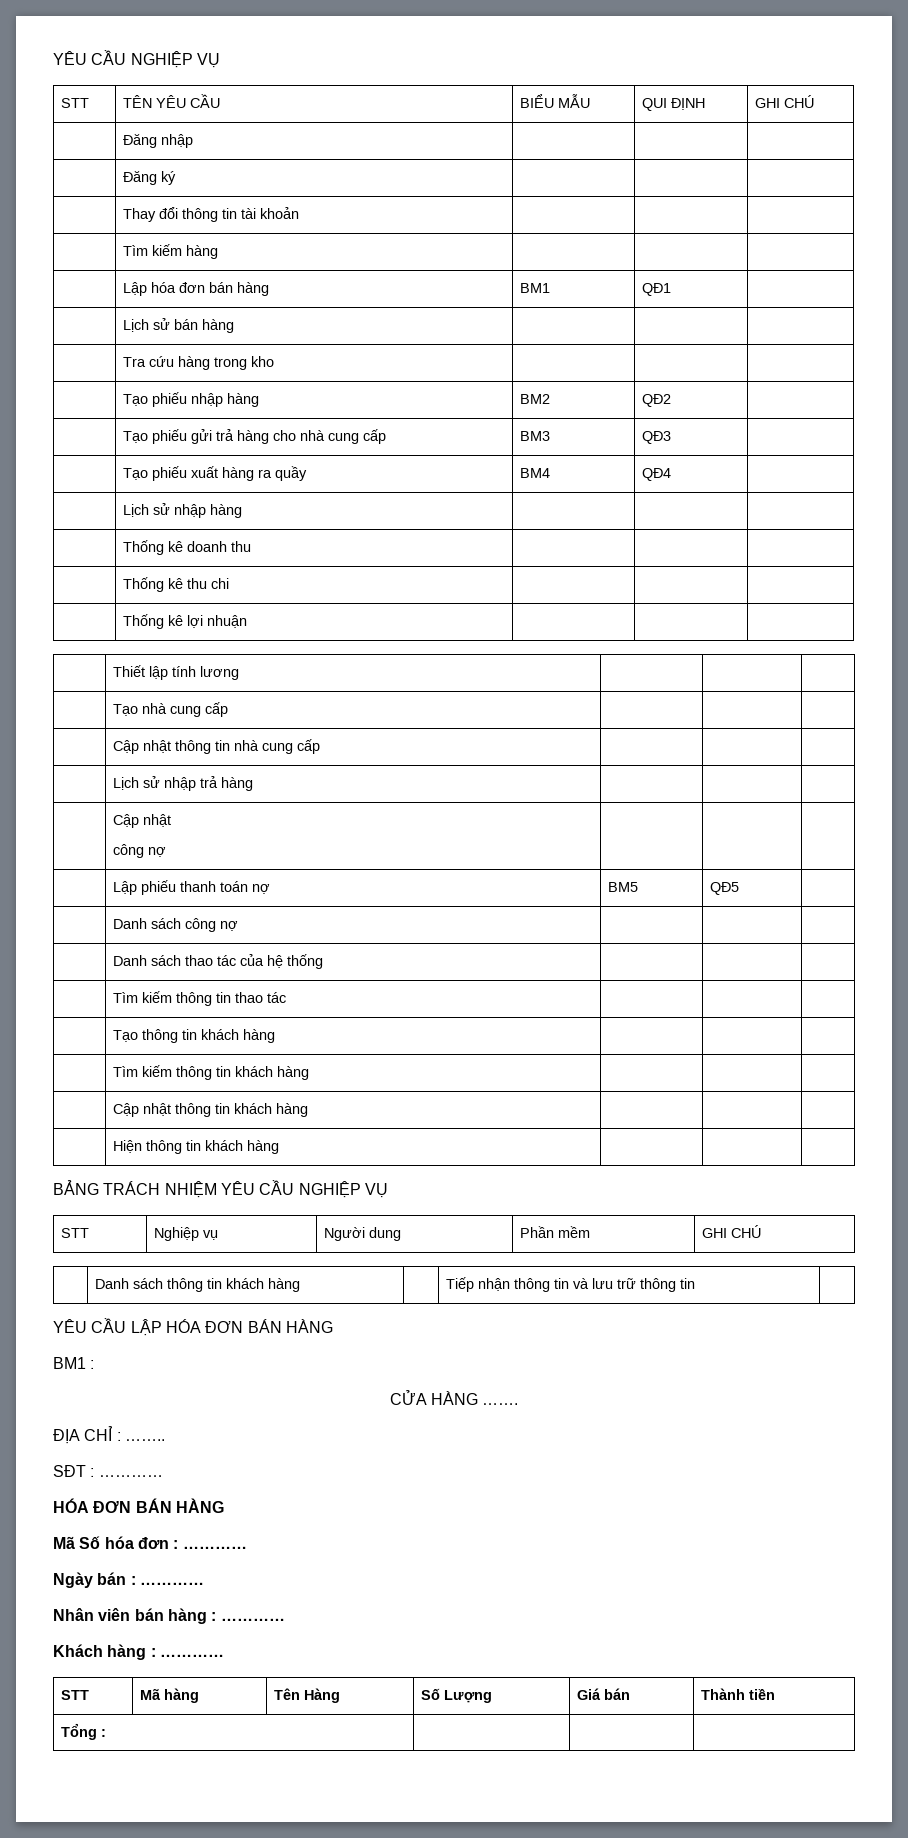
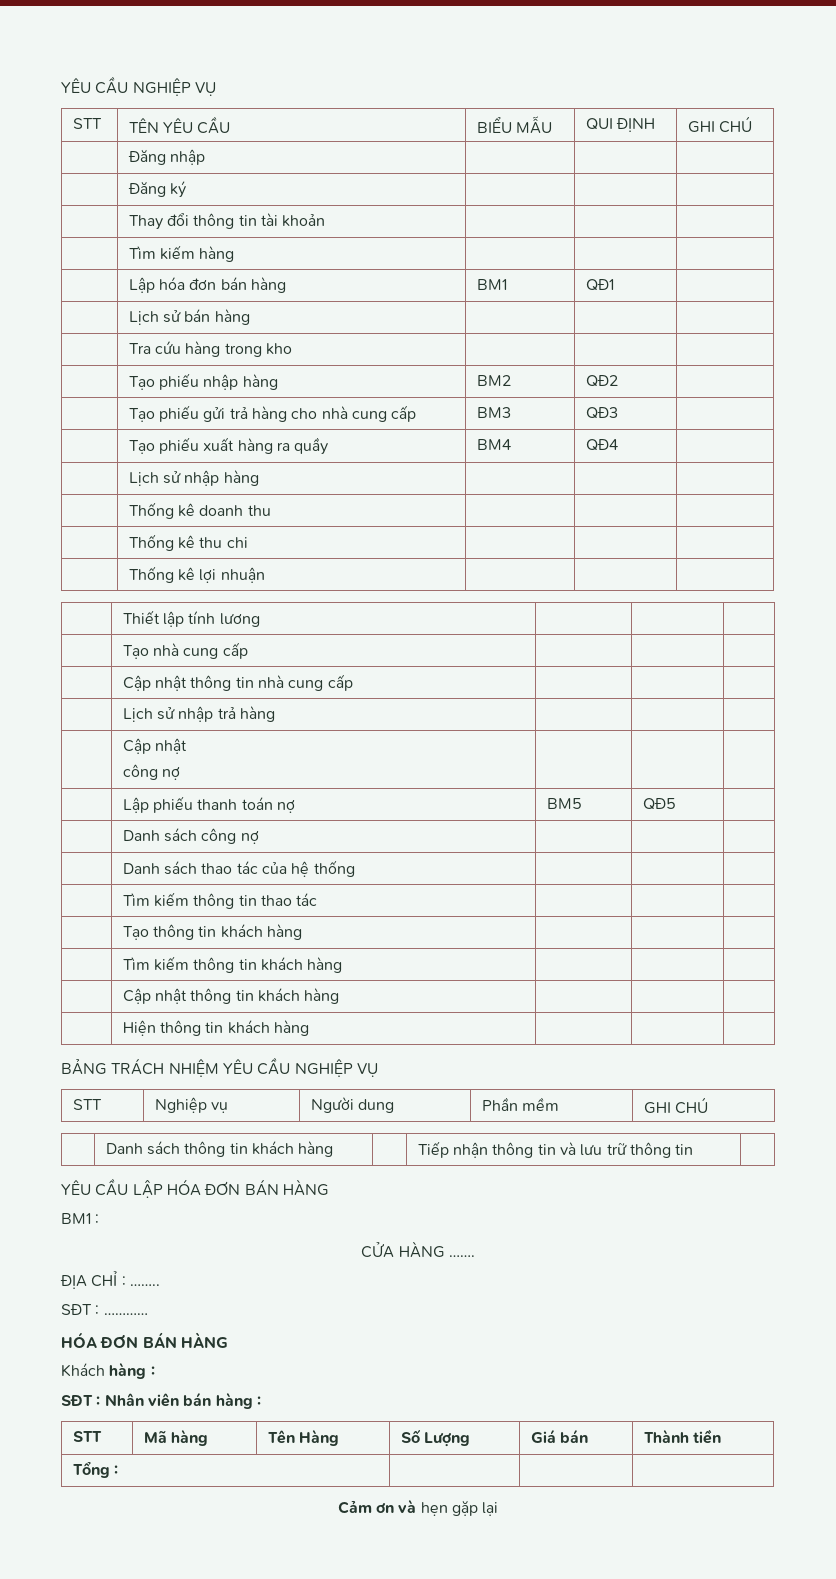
[53,1536,247,1549] [53,1572,204,1588] Mã Số hóa đơn : ………… // Ngày bán : ………… // -> [61,1362,155,1379] [61,1395,101,1406] Khách hàng : // SĐT :
[220,1618,285,1621] [53,1644,224,1660] ………… // Khách hàng : ………… -> (261, 1401) none
(107, 1733) none -> [337,1499,499,1516] // Cảm ơn và hẹn gặp lại

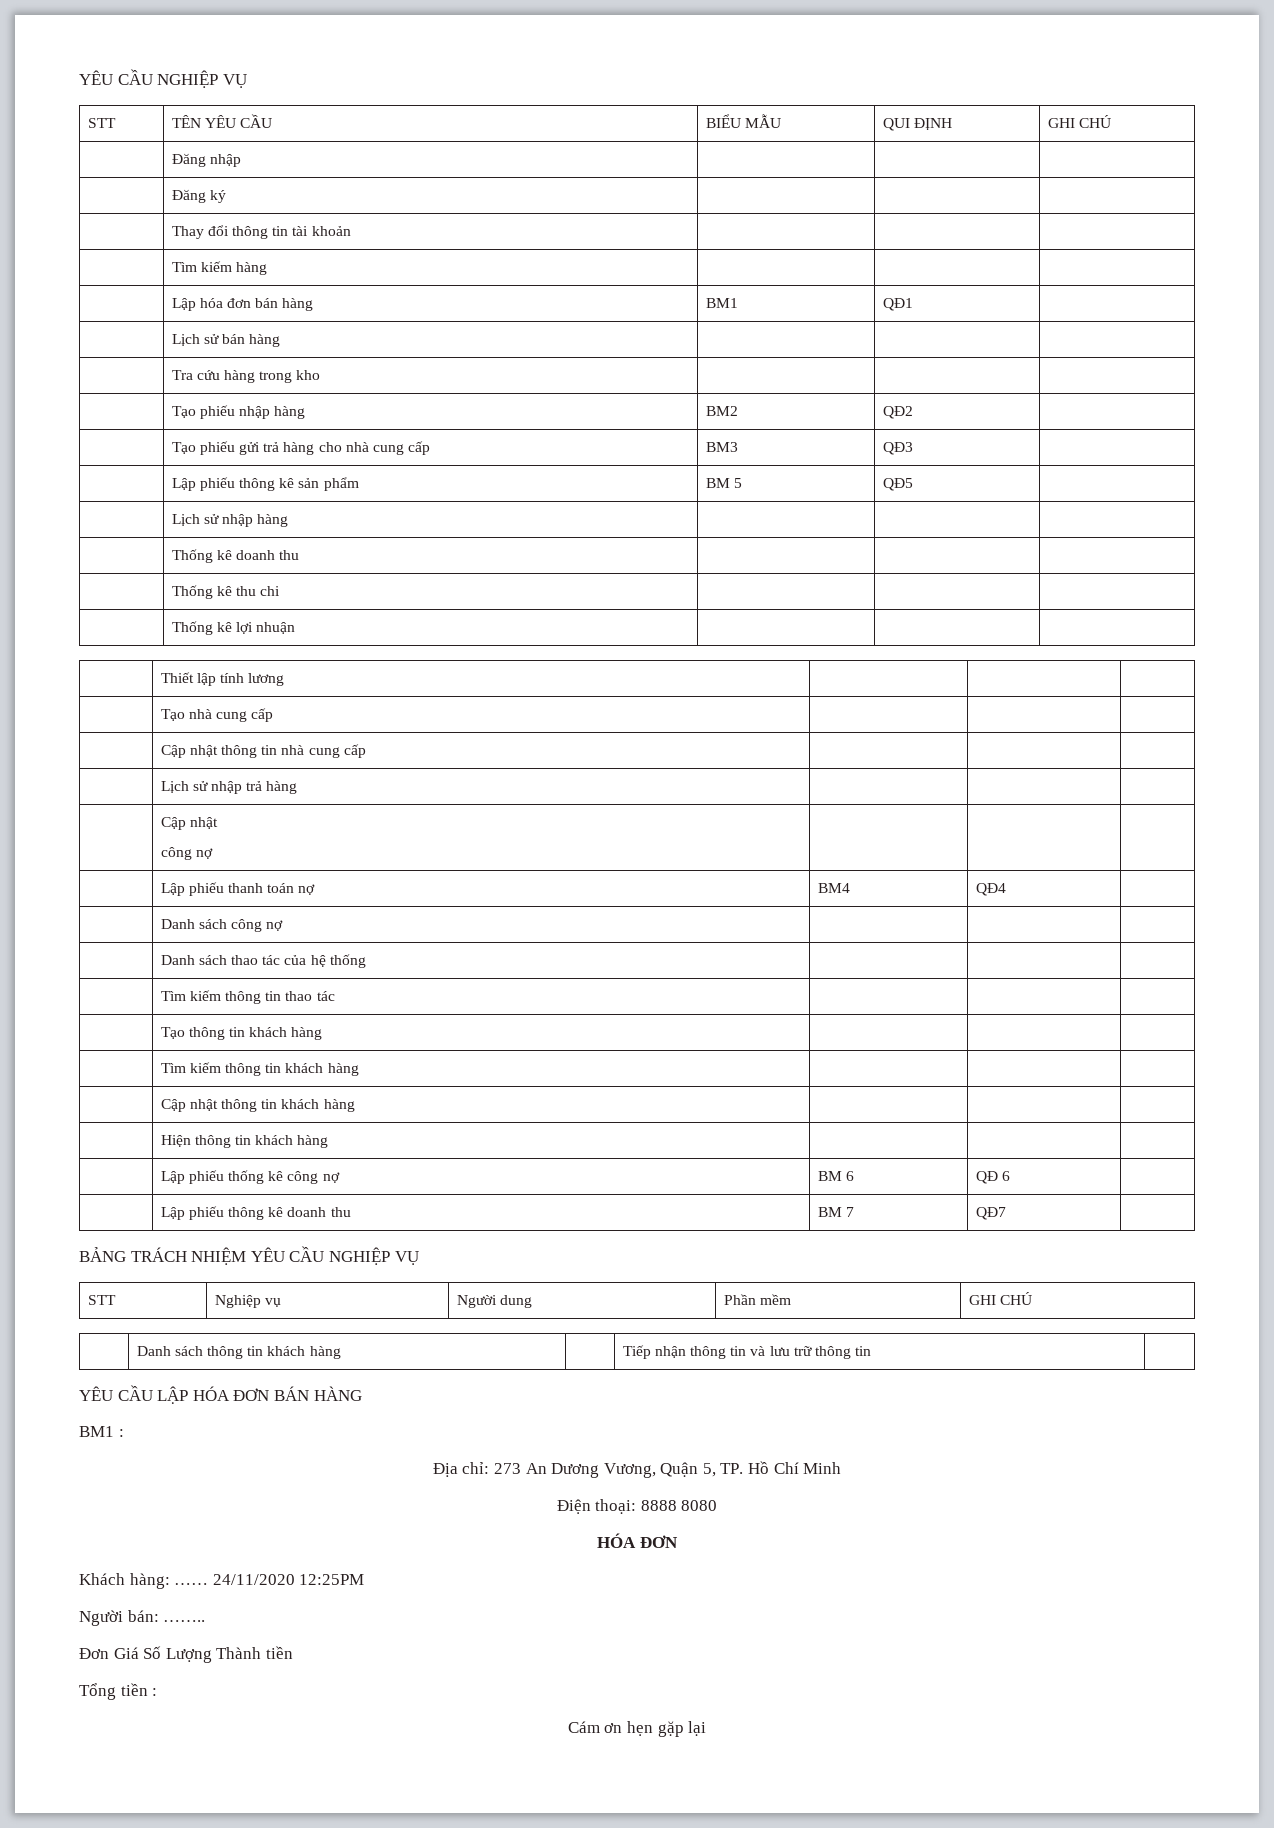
[128,437,329,455] [476,439,511,450] [585,439,618,451] Tạo phiếu xuất hàng ra quầy | BM4 | QĐ4 -> [171,477,359,491] [705,478,742,488] [882,478,913,491] Lập phiếu thông kê sản phẩm | BM 5 | QĐ5
[546,798,582,809] [642,798,676,810] BM5 | QĐ5 -> [817,883,850,893] [975,883,1006,896] BM4 | QĐ4
(309, 1028) none -> [160,1170,340,1184] [817,1171,854,1181] [975,1171,1010,1184] [160,1206,351,1220] [817,1207,854,1217] [975,1207,1006,1220] // | Lập phiếu thống kê công nợ | BM 6 | QĐ 6 | // | Lập phiếu thông kê doanh thu | BM 7 | QĐ7 |
[361,1241,475,1258] [60,1271,160,1289] [61,1304,148,1315] [61,1332,228,1348] CỬA HÀNG ……. // ĐỊA CHỈ : …….. // SĐT : ………… // HÓA ĐƠN BÁN HÀNG -> [432,1461,842,1478] [556,1499,718,1514] [597,1533,678,1548] Địa chỉ: 273 An Dương Vương, Quận 5, TP. Hồ Chí Minh // Điện thoại: 8888 8080 // HÓA ĐƠN
[109,1362,155,1379] [61,1392,261,1409] [72,1431,102,1442] [143,1429,209,1446] [267,1429,340,1446] [400,1429,471,1447] [530,1429,589,1443] [643,1429,722,1444] [72,1462,119,1478] [337,1499,417,1514] hàng : // SĐT : Nhân viên bán hàng : // STT | Mã hàng | Tên Hàng | Số Lượng | Giá bán | Thành tiền // Tổng : | | | // Cảm ơn và -> [129,1573,365,1589] [79,1610,206,1626] [79,1646,293,1663] [79,1683,158,1700] [567,1721,623,1733] hàng: …… 24/11/2020 12:25PM // Người bán: …….. // Đơn Giá Số Lượng Thành tiền // Tổng tiền : // Cám ơn

